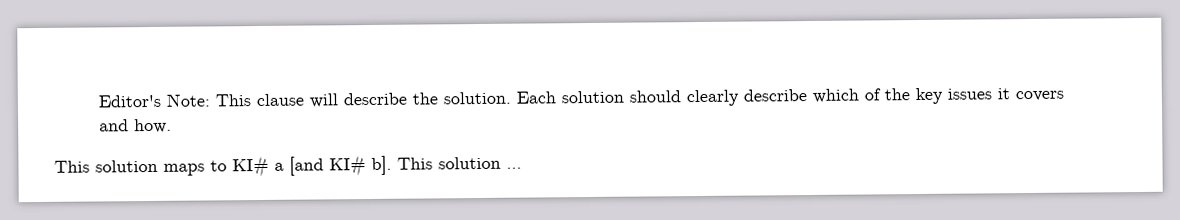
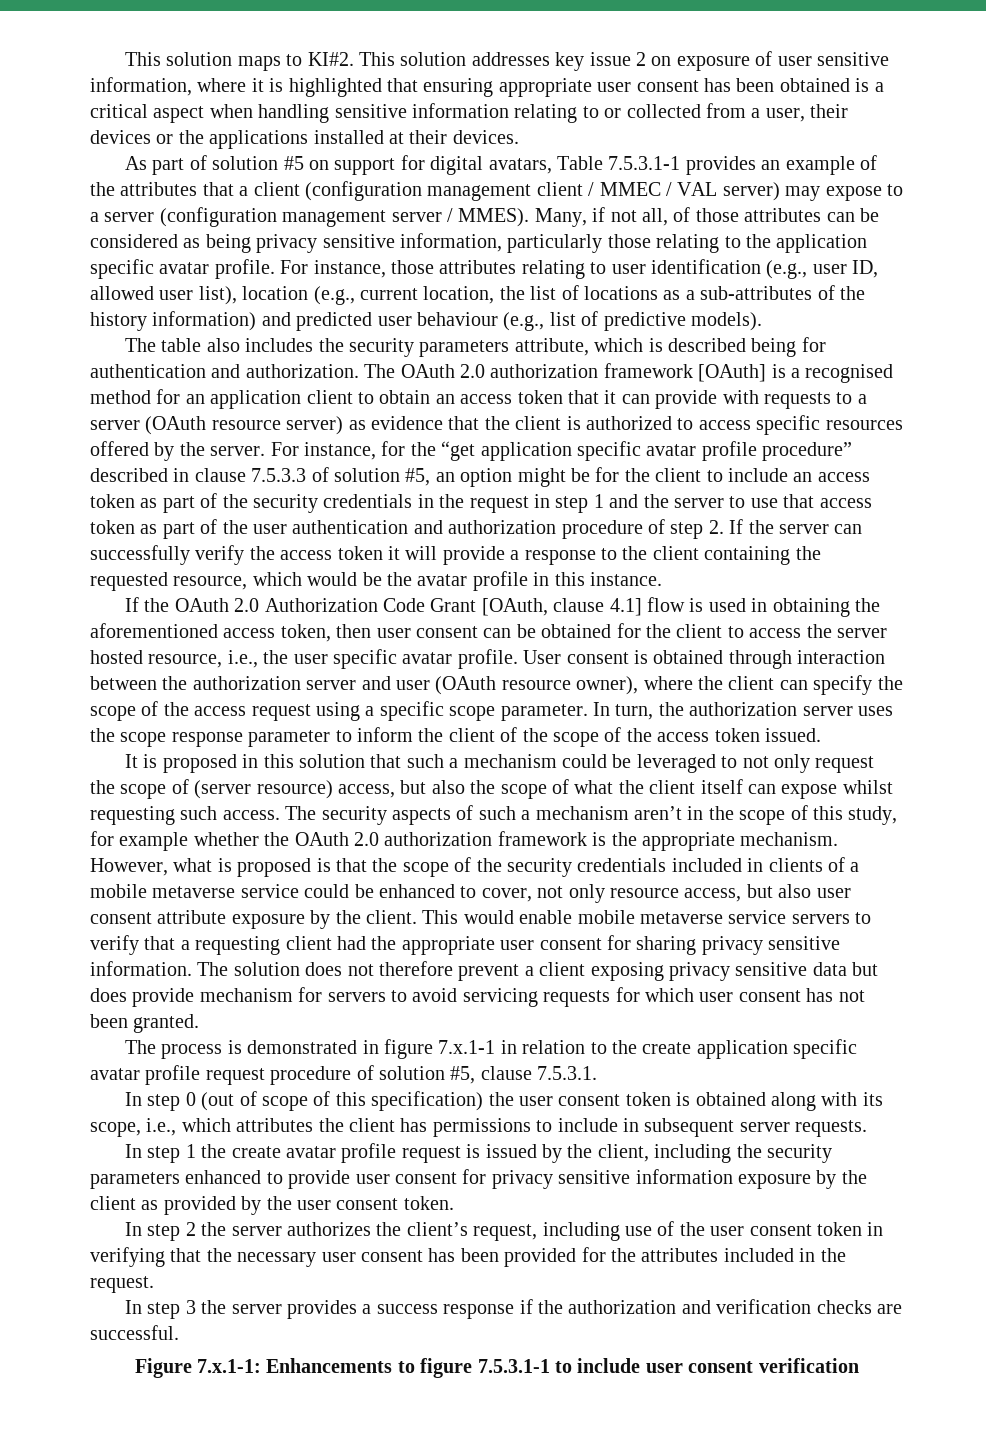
[98,87,1065,108] [99,118,173,134] [54,155,522,178] Editor's Note: This clause will describe the solution. Each solution should clearly describe which of the key issues it covers and how. // This solution maps to KI# a [and KI# b]. This solution … -> [125,51,890,71] [90,77,884,97] [90,103,849,123] [90,130,519,149] [125,155,878,175] [90,181,903,201] [90,207,879,227] [90,233,868,253] [90,259,879,279] [90,285,865,305] [90,311,762,331] [125,337,826,357] [90,363,894,383] [90,389,867,409] [90,415,903,435] [90,441,853,461] [90,467,870,487] [90,493,872,513] [90,519,863,539] [90,545,821,565] [90,571,662,591] [125,597,881,617] [90,623,887,642] [90,649,886,669] [90,675,903,695] [90,701,893,721] [90,727,821,747] [125,754,875,773] [90,779,893,799] [90,805,898,825] [90,831,839,851] [90,857,860,877] [90,884,851,903] [90,910,872,929] [90,935,841,955] [90,961,879,981] [90,987,865,1007] [90,1014,200,1033] [125,1039,858,1059] [90,1065,598,1085] [125,1091,883,1111] [90,1118,868,1137] [125,1143,833,1163] [90,1169,867,1189] [90,1196,454,1215] [125,1221,884,1241] [90,1247,846,1267] [90,1276,154,1293] [125,1299,903,1319] [90,1325,179,1340] [134,1358,859,1378] This solution maps to KI#2. This solution addresses key issue 2 on exposure of user sensitive information, where it is highlighted that ensuring appropriate user consent has been obtained is a critical aspect when handling sensitive information relating to or collected from a user, their devices or the applications installed at their devices. // As part of solution #5 on support for digital avatars, Table 7.5.3.1-1 provides an example of the attributes that a client (configuration management client / MMEC / VAL server) may expose to a server (configuration management server / MMES). Many, if not all, of those attributes can be considered as being privacy sensitive information, particularly those relating to the application specific avatar profile. For instance, those attributes relating to user identification (e.g., user ID, allowed user list), location (e.g., current location, the list of locations as a sub-attributes of the history information) and predicted user behaviour (e.g., list of predictive models). // The table also includes the security parameters attribute, which is described being for authentication and authorization. The OAuth 2.0 authorization framework [OAuth] is a recognised method for an application client to obtain an access token that it can provide with requests to a server (OAuth resource server) as evidence that the client is authorized to access specific resources offered by the server. For instance, for the “get application specific avatar profile procedure” described in clause 7.5.3.3 of solution #5, an option might be for the client to include an access token as part of the security credentials in the request in step 1 and the server to use that access token as part of the user authentication and authorization procedure of step 2. If the server can successfully verify the access token it will provide a response to the client containing the requested resource, which would be the avatar profile in this instance. // If the OAuth 2.0 Authorization Code Grant [OAuth, clause 4.1] flow is used in obtaining the aforementioned access token, then user consent can be obtained for the client to access the server hosted resource, i.e., the user specific avatar profile. User consent is obtained through interaction between the authorization server and user (OAuth resource owner), where the client can specify the scope of the access request using a specific scope parameter. In turn, the authorization server uses the scope response parameter to inform the client of the scope of the access token issued. // It is proposed in this solution that such a mechanism could be leveraged to not only request the scope of (server resource) access, but also the scope of what the client itself can expose whilst requesting such access. The security aspects of such a mechanism aren’t in the scope of this study, for example whether the OAuth 2.0 authorization framework is the appropriate mechanism. However, what is proposed is that the scope of the security credentials included in clients of a mobile metaverse service could be enhanced to cover, not only resource access, but also user consent attribute exposure by the client. This would enable mobile metaverse service servers to verify that a requesting client had the appropriate user consent for sharing privacy sensitive information. The solution does not therefore prevent a client exposing privacy sensitive data but does provide mechanism for servers to avoid servicing requests for which user consent has not been granted. // The process is demonstrated in figure 7.x.1-1 in relation to the create application specific avatar profile request procedure of solution #5, clause 7.5.3.1. // In step 0 (out of scope of this specification) the user consent token is obtained along with its scope, i.e., which attributes the client has permissions to include in subsequent server requests. // In step 1 the create avatar profile request is issued by the client, including the security parameters enhanced to provide user consent for privacy sensitive information exposure by the client as provided by the user consent token. // In step 2 the server authorizes the client’s request, including use of the user consent token in verifying that the necessary user consent has been provided for the attributes included in the request. // In step 3 the server provides a success response if the authorization and verification checks are successful. // Figure 7.x.1-1: Enhancements to figure 7.5.3.1-1 to include user consent verification

